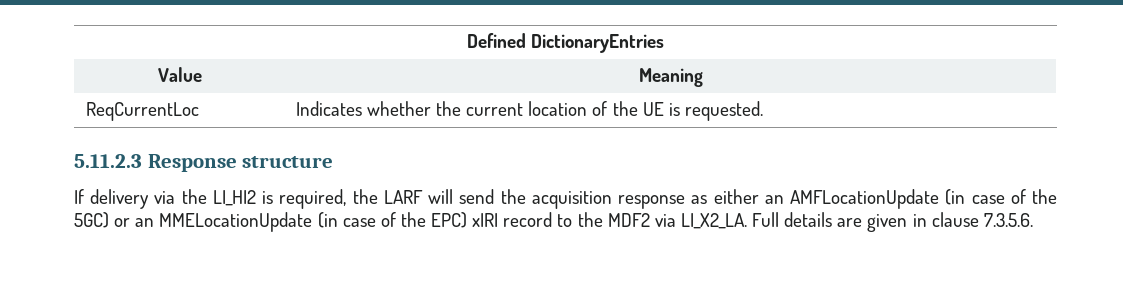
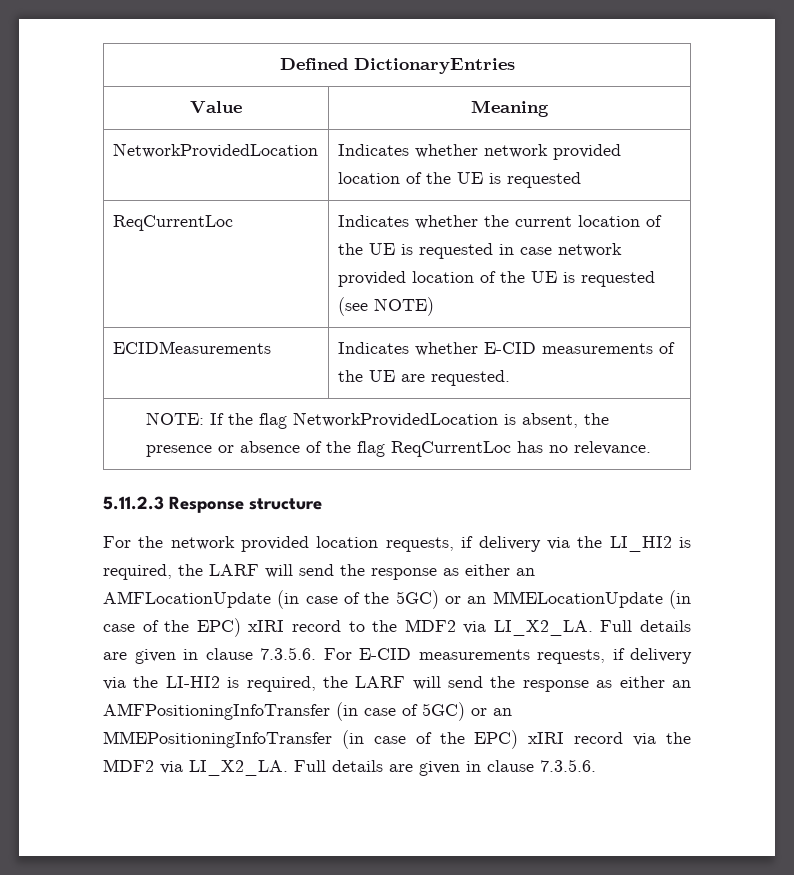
(703, 77) none -> [112,143,318,158] [337,144,621,160] [337,172,581,188] // NetworkProvidedLocation | Indicates whether network provided location of the UE is requested
[684,101,763,121] [74,154,334,172] [74,189,84,204] requested. // 5.11.2.3 Response structure // If -> [418,243,622,259] [337,271,655,287] [337,297,434,316] [112,341,271,354] [337,342,675,356] [337,370,510,386] [146,412,610,429] [146,441,652,457] [103,496,322,513] [103,536,474,552] requested in case network provided location of the UE is requested (see NOTE) // ECIDMeasurements | Indicates whether E-CID measurements of the UE are requested. // NOTE: If the flag NetworkProvidedLocation is absent, the presence or absence of the flag ReqCurrentLoc has no relevance. // 5.11.2.3 Response structure // For the network provided location requests, if
[531,191,612,209] acquisition -> (365, 570) none
(1033, 220) none -> [323,648,692,664] [103,676,691,692] [103,702,512,721] [103,730,692,749] [103,759,596,776] For E-CID measurements requests, if delivery via the LI-HI2 is required, the LARF will send the response as either an AMFPositioningInfoTransfer (in case of 5GC) or an MMEPositioningInfoTransfer (in case of the EPC) xIRI record via the MDF2 via LI_X2_LA. Full details are given in clause 7.3.5.6.

